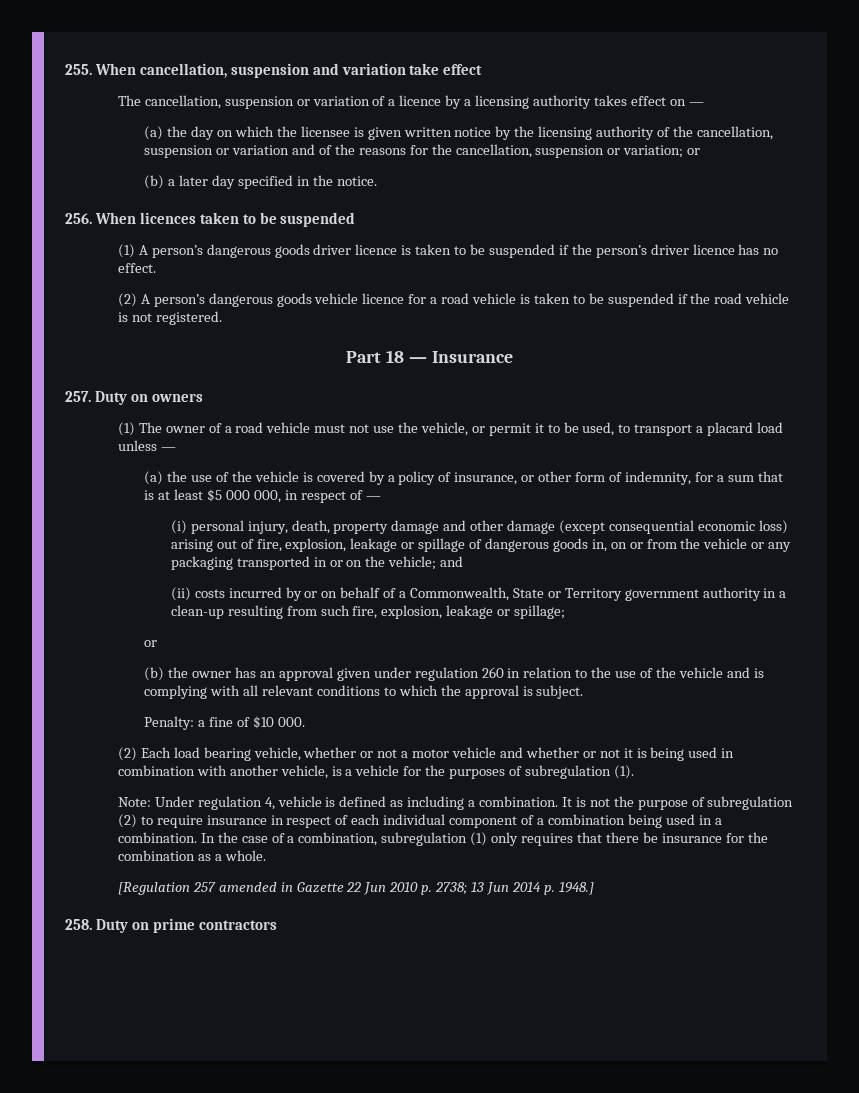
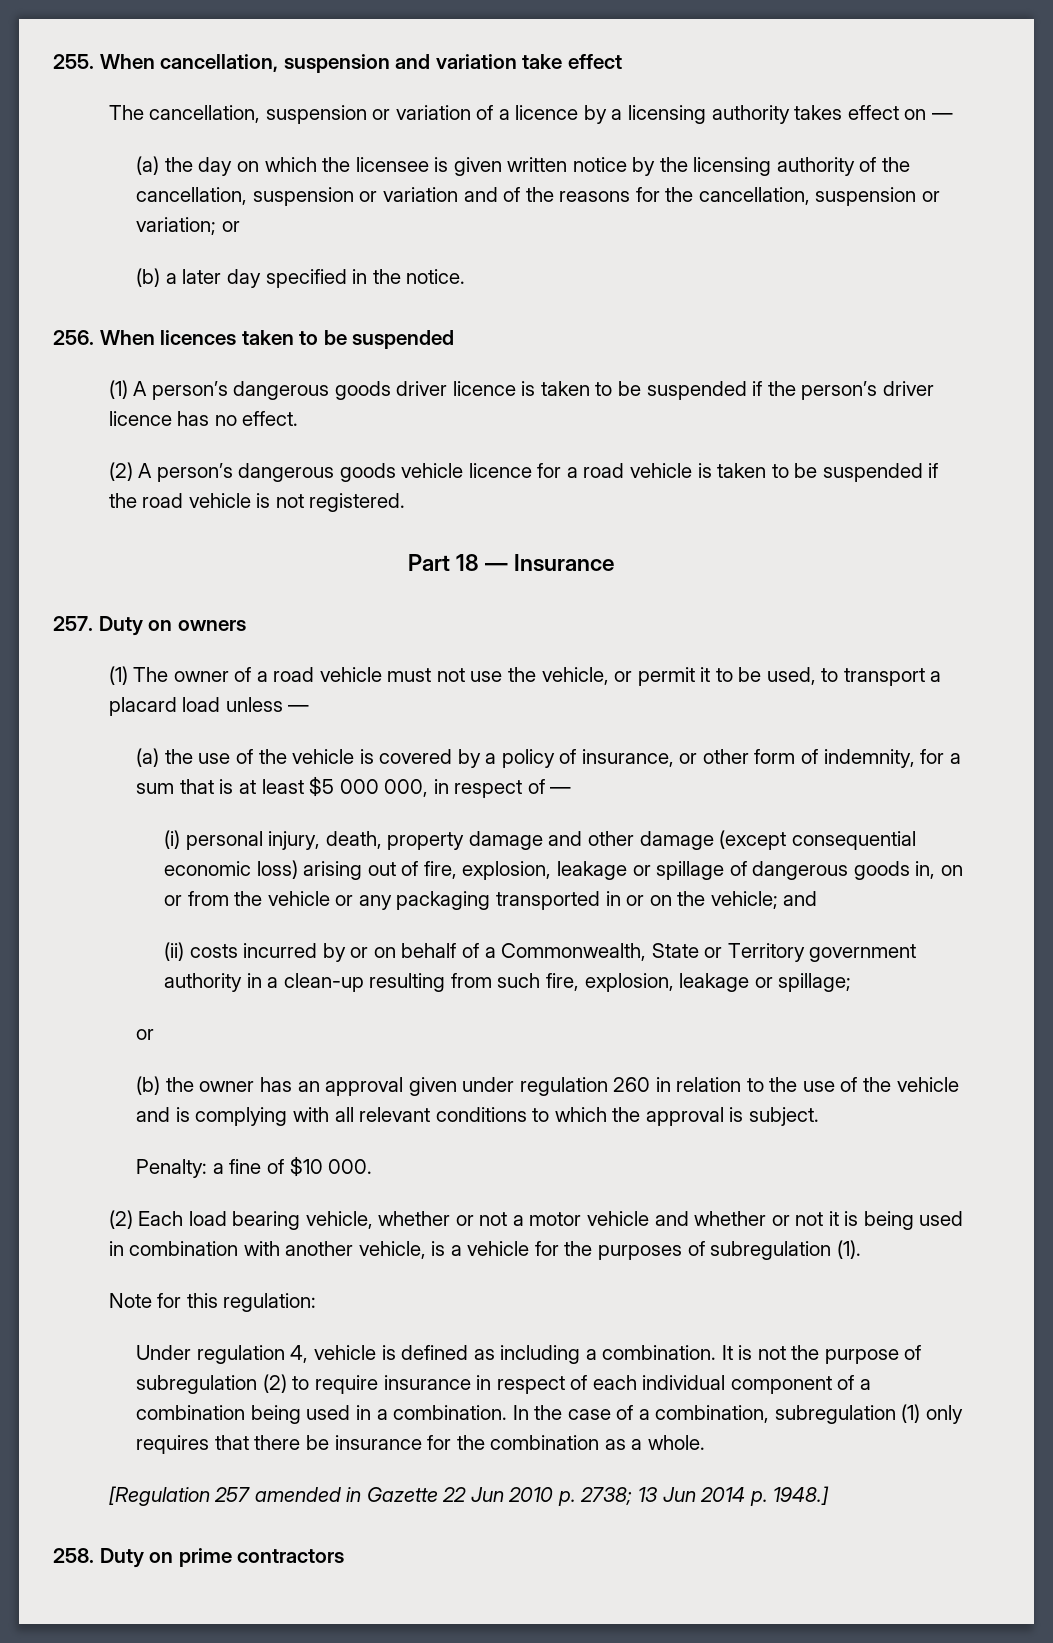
[117,797,151,807] Note: -> [108,1293,317,1312] Note for this regulation: //

